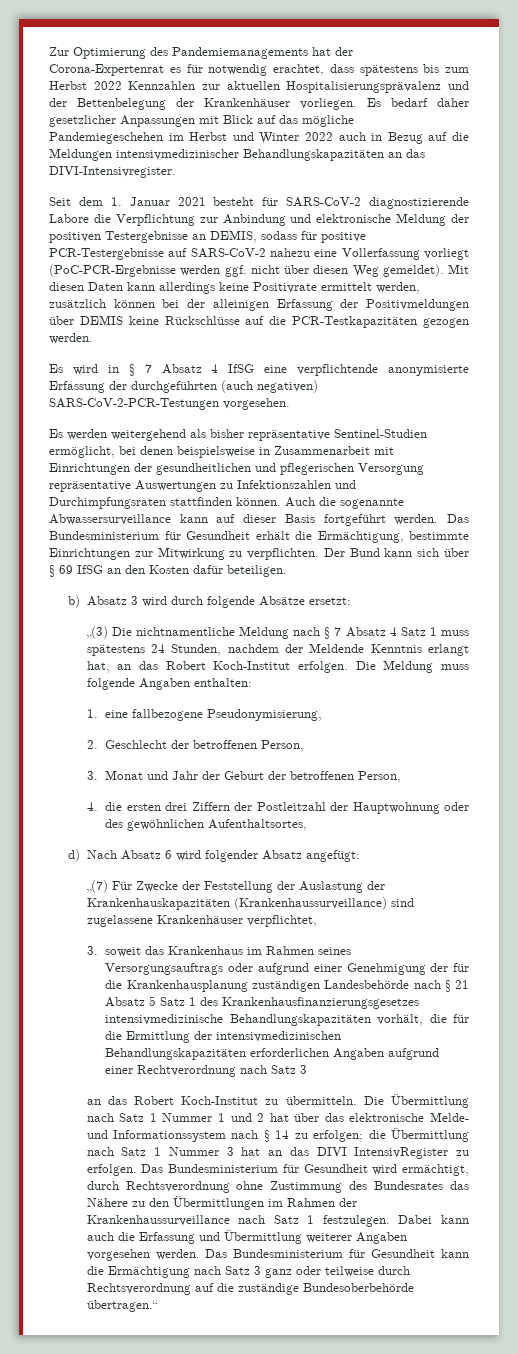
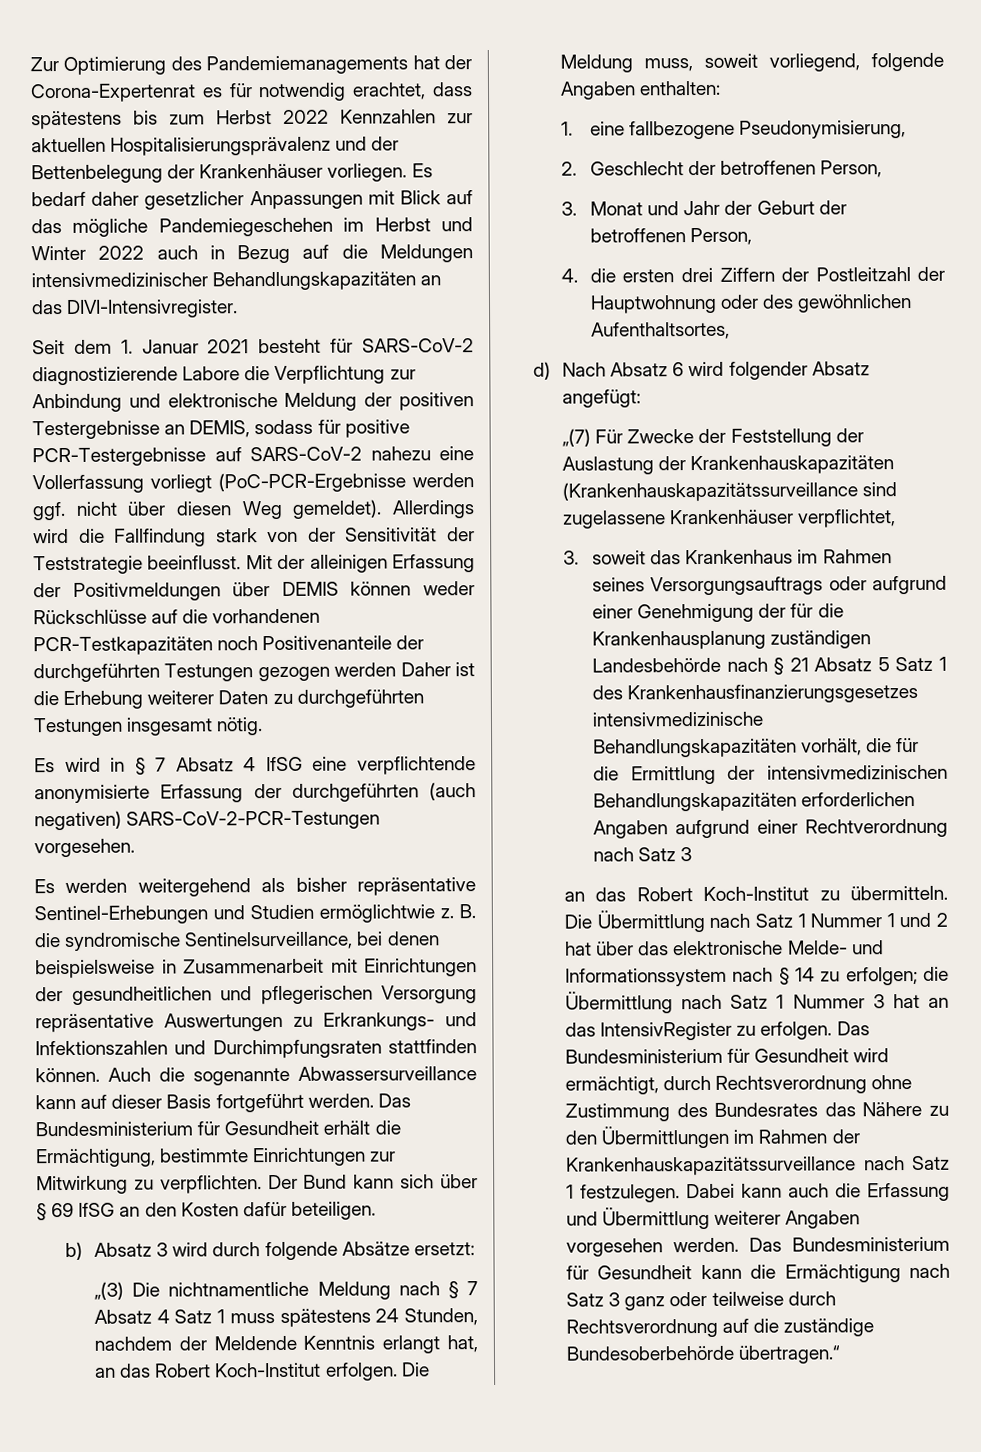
[448,264,469,274] [49,282,420,294] [49,299,180,308] Mit diesen Daten kann allerdings keine Positivrate ermittelt werden, zusätzlich können bei -> [392,500,476,519] [33,527,475,547] [33,555,273,575] Allerdings wird die Fallfindung stark von der Sensitivität der Teststrategie beeinflusst. Mit
[128,316,159,325] keine -> [350,581,476,596] können weder
[292,316,469,328] [49,333,93,344] PCR-Testkapazitäten gezogen werden. -> [212,608,321,624] [33,635,425,656] [33,662,475,683] [33,689,424,710] [33,717,264,737] vorhandenen PCR-Testkapazitäten noch Positivenanteile der durchgeführten Testungen gezogen werden Daher ist die Erhebung weiterer Daten zu durchgeführten Testungen insgesamt nötig.
[334,429,427,438] [49,446,115,458] Sentinel-Studien ermöglicht, -> [34,904,476,925] [34,931,354,952] Sentinel-Erhebungen und Studien ermöglichtwie z. B. die syndromische Sentinelsurveillance,
(233, 486) none -> [323,1012,477,1031] Erkrankungs- und
[440,664,469,670] muss -> [643,53,860,72] muss, soweit vorliegend,
[233,897,387,910] (Krankenhaussurveillance) -> [561,481,858,502] (Krankenhauskapazitätssurveillance
[316,1147,347,1156] DIVI -> (596, 1029) none
[86,1215,230,1226] Krankenhaussurveillance -> [565,1156,856,1176] Krankenhauskapazitätssurveillance

